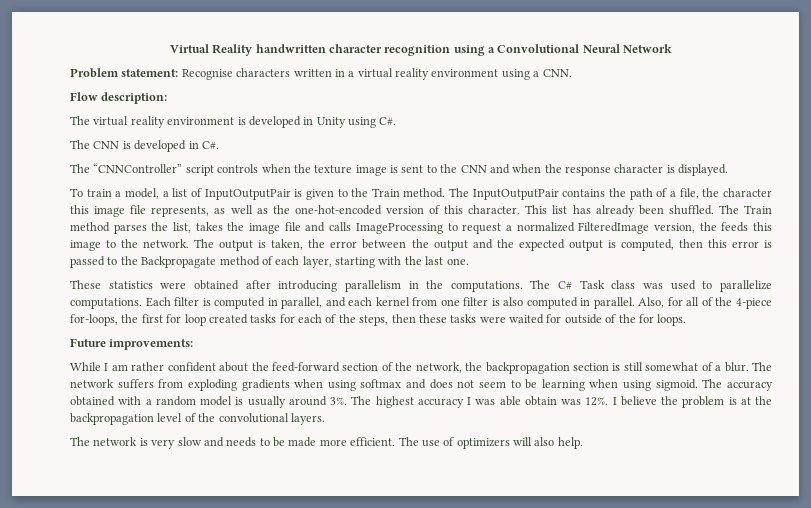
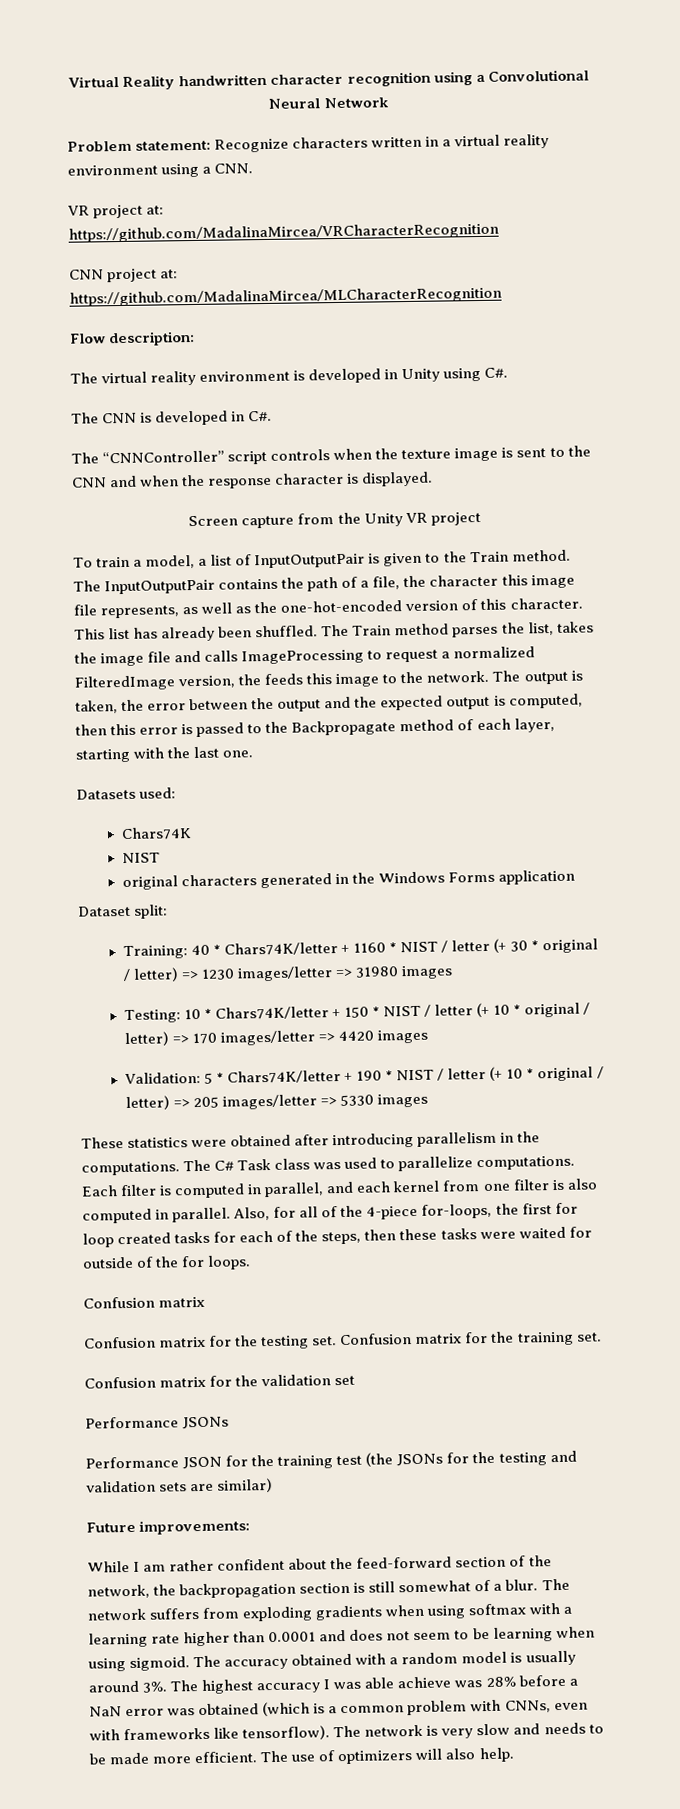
[181,69,233,80] Recognise -> [214,138,290,153] Recognize
(572, 73) none -> [67,204,165,219] [68,222,499,243] [69,268,179,283] [69,286,502,307] // VR project at: https://github.com/MadalinaMircea/VRCharacterRecognition // CNN project at: https://github.com/MadalinaMircea/MLCharacterRecognition
(729, 170) none -> [188,511,481,529] // Screen capture from the Unity VR project
(469, 261) none -> [76,787,177,800] [120,827,192,841] [121,852,160,864] [121,869,576,891] [78,904,169,919] [122,938,599,960] [122,965,454,982] [123,1002,591,1024] [123,1029,429,1047] [123,1066,604,1085] [124,1093,429,1111] // Datasets used: // Chars74K // NIST // original characters generated in the Windows Forms application // Dataset split: // Training: 40 * Chars74K/letter + 1160 * NIST / letter (+ 30 * original / letter) => 1230 images/letter => 31980 images // Testing: 10 * Chars74K/letter + 150 * NIST / letter (+ 10 * original / letter) => 170 images/letter => 4420 images // Validation: 5 * Chars74K/letter + 190 * NIST / letter (+ 10 * original / letter) => 205 images/letter => 5330 images
(687, 320) none -> [83,1296,206,1309] [84,1331,602,1350] [84,1374,356,1389] [85,1416,230,1430] [85,1450,577,1470] [86,1477,274,1493] // Confusion matrix // Confusion matrix for the testing set. Confusion matrix for the training set. // Confusion matrix for the validation set // Performance JSONs // Performance JSON for the training test (the JSONs for the testing and validation sets are similar)
(402, 383) none -> [529,1602,573,1615] [88,1631,317,1648] with a learning rate higher than 0.0001
[524,396,772,408] [70,413,325,425] obtain was 12%. I believe the problem is at the backpropagation level of the convolutional layers. // -> [397,1674,578,1689] [89,1699,588,1717] [89,1725,331,1741] achieve was 28% before a NaN error was obtained (which is a common problem with CNNs, even with frameworks like tensorflow).

